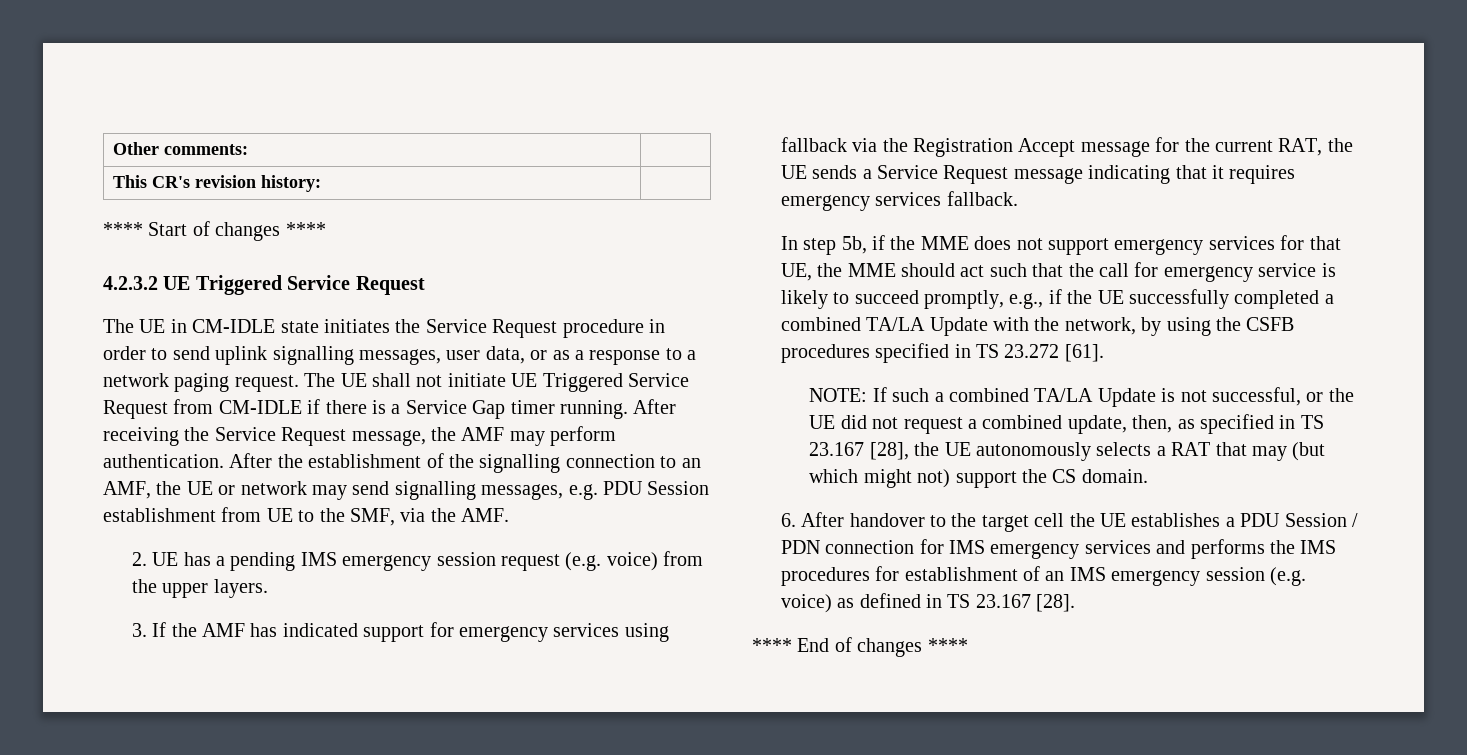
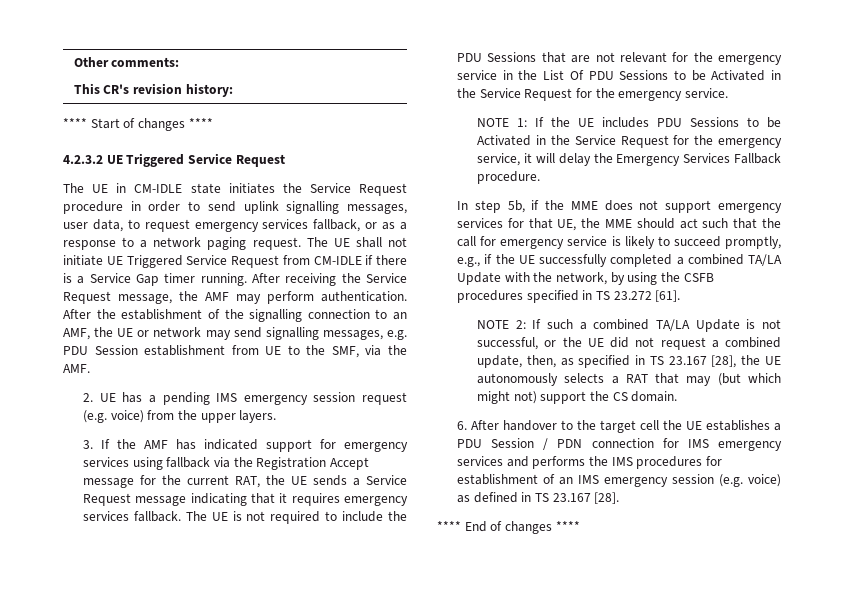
(525, 355) none -> [127,219,361,232] to request emergency services fallback,
(1018, 198) none -> [185,511,407,524] [457,52,782,65] [457,70,781,81] [457,88,728,101] [477,117,781,128] [477,135,782,148] [477,153,781,166] [477,171,541,184] The UE is not required to include the PDU Sessions that are not relevant for the emergency service in the List Of PDU Sessions to be Activated in the Service Request for the emergency service. // NOTE 1: If the UE includes PDU Sessions to be Activated in the Service Request for the emergency service, it will delay the Emergency Services Fallback procedure.
[809,388,868,402] NOTE: -> [477,320,526,329] NOTE 2:

